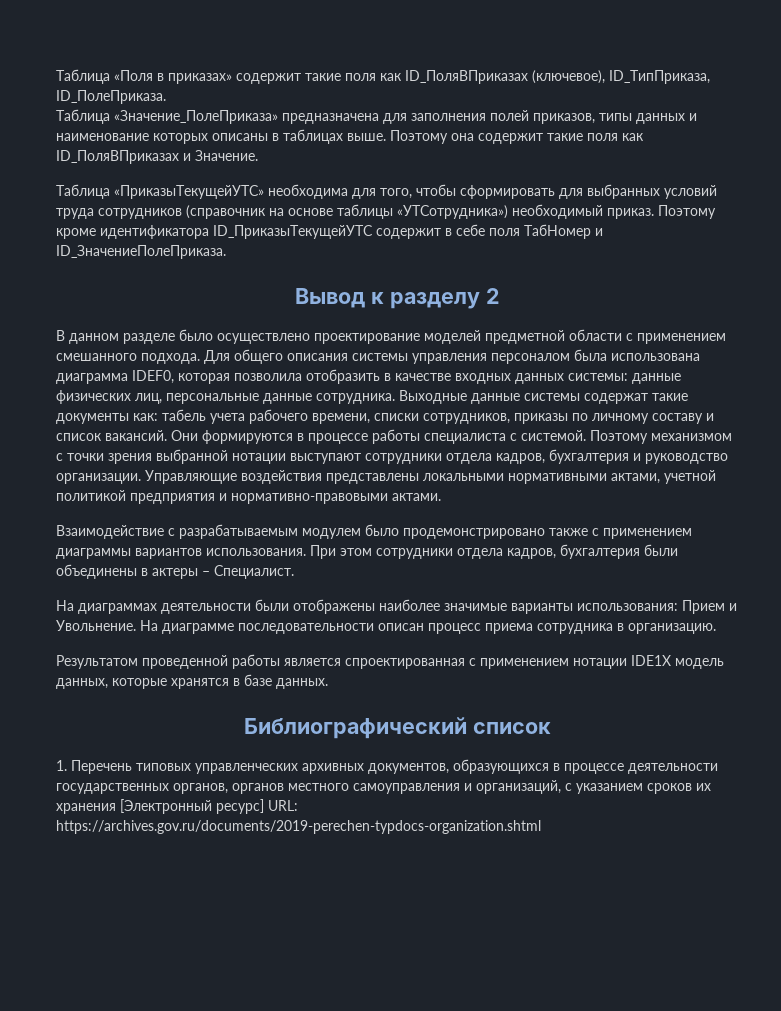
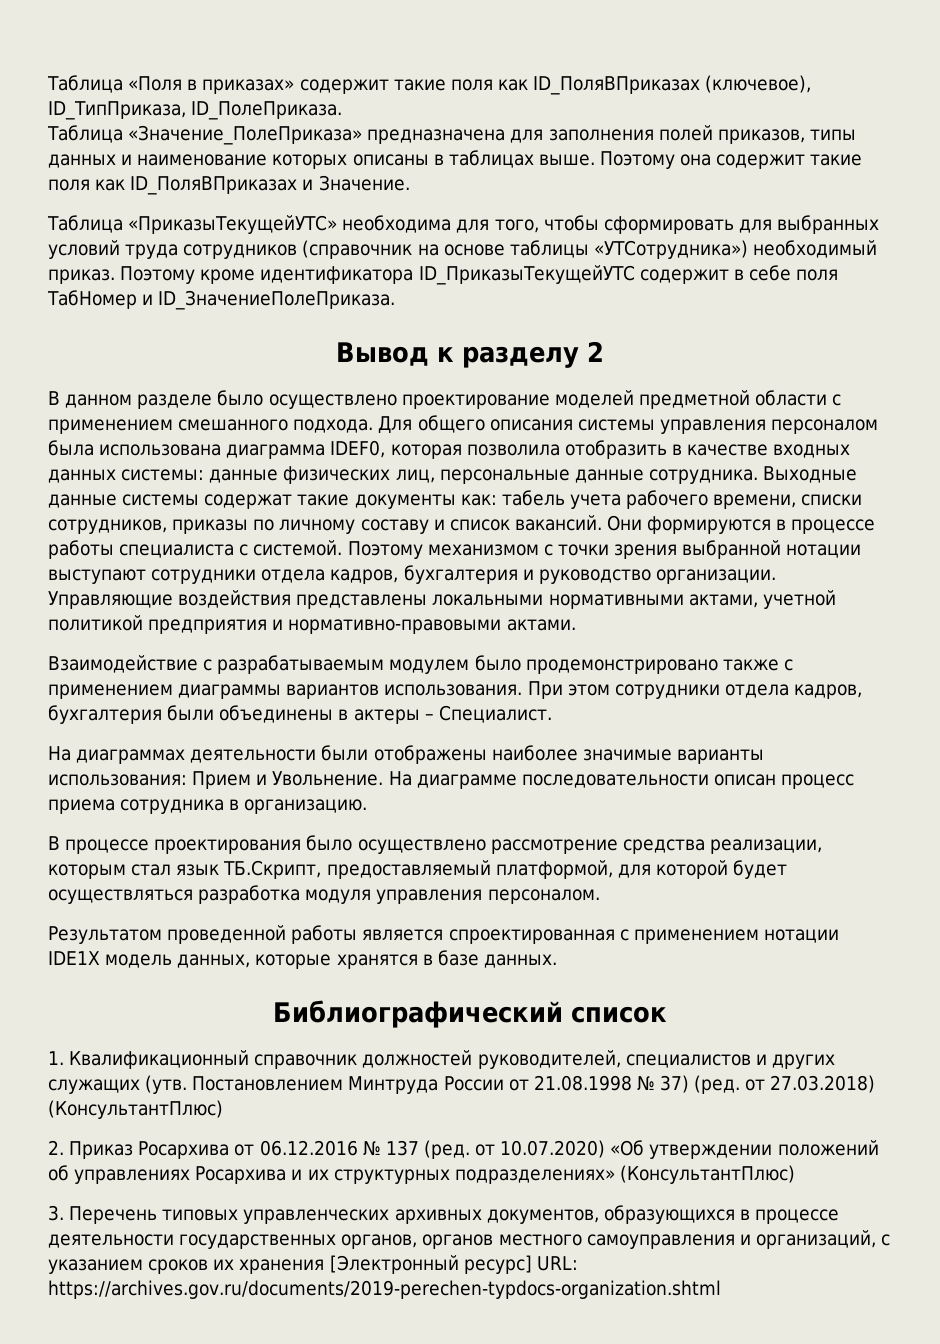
(716, 628) none -> [48,835,822,854] [48,860,788,879] [48,885,600,904] // В процессе проектирования было осуществлено рассмотрение средства реализации, которым стал язык ТБ.Скрипт, предоставляемый платформой, для которой будет осуществляться разработка модуля управления персоналом.
(67, 765) none -> [69,1050,835,1069] [48,1075,876,1094] [48,1100,223,1119] [48,1140,879,1159] [48,1165,795,1184] [48,1205,64,1221] Квалификационный справочник должностей руководителей, специалистов и других служащих (утв. Постановлением Минтруда России от 21.08.1998 № 37) (ред. от 27.03.2018) (КонсультантПлюс) // 2. Приказ Росархива от 06.12.2016 № 137 (ред. от 10.07.2020) «Об утверждении положений об управлениях Росархива и их структурных подразделениях» (КонсультантПлюс) // 3.

